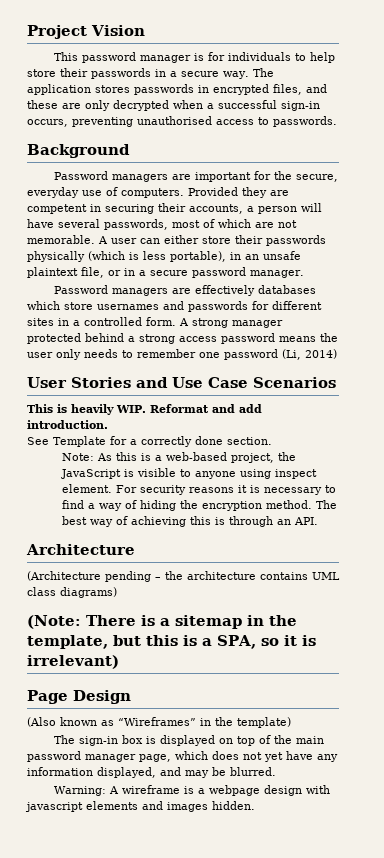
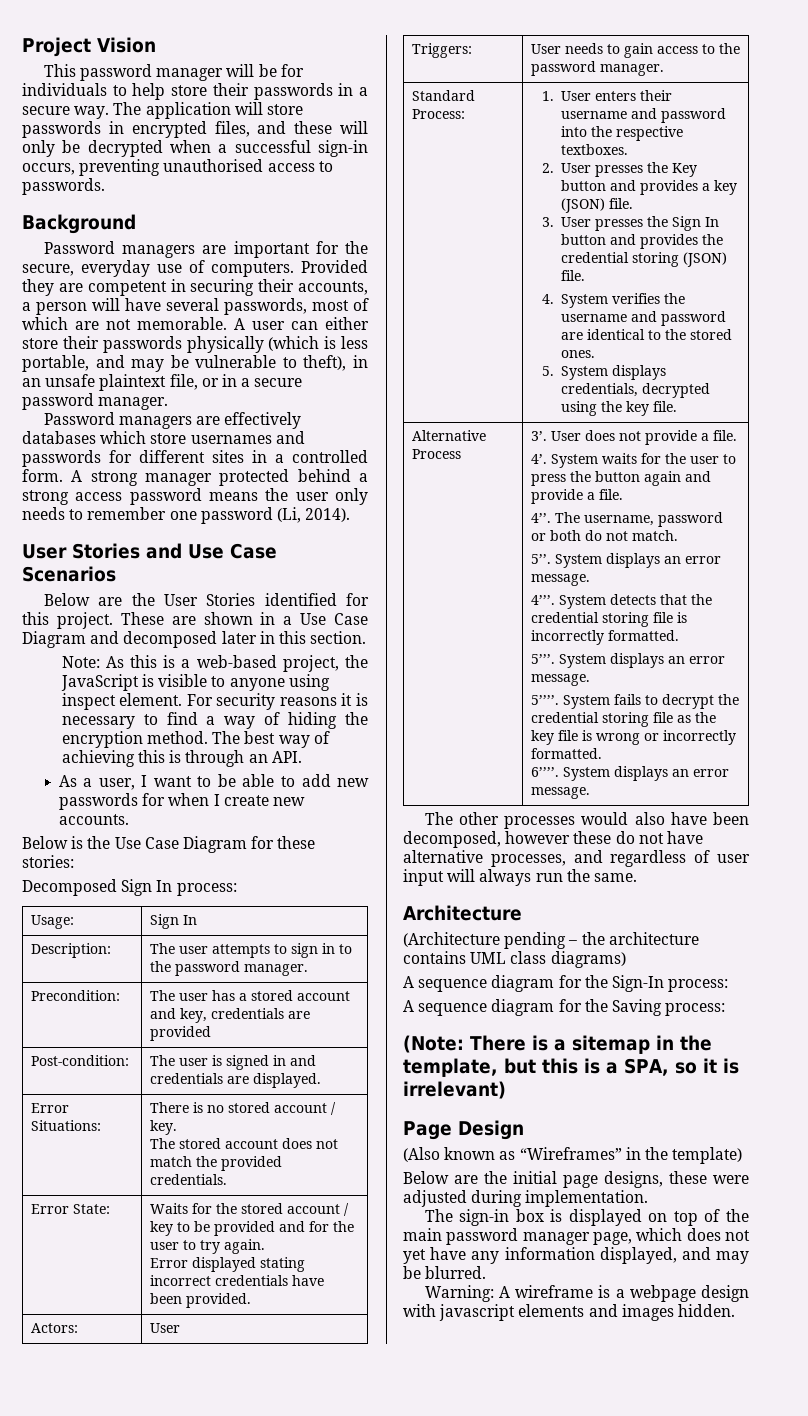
[193,53,204,61] is -> [226,64,277,77] will be
[95,85,130,93] stores -> [234,102,303,115] will store
[62,100,110,111] are only -> [340,121,368,134] [22,140,81,157] will only be
[170,251,226,262] portable), -> [22,355,347,372] portable, and may be vulnerable to theft),
[305,349,337,359] 2014) -> [305,508,351,522] 2014).
[27,404,262,415] [27,420,108,429] [27,436,223,447] This is heavily WIP. Reformat and add introduction. // See Template for a correctly done -> [43,593,369,606] [22,612,368,629] [22,631,306,648] Below are the User Stories identified for this project. These are shown in a Use Case Diagram and decomposed later in this
(319, 521) none -> [58,774,369,790] [58,793,305,810] [58,814,129,825] [22,836,316,853] [22,855,74,868] [22,879,237,896] [30,915,74,929] [149,914,197,929] [30,943,111,958] [149,943,352,958] [149,961,308,976] [30,990,120,1001] [149,990,350,1001] [149,1008,310,1023] [149,1026,211,1041] [30,1055,129,1066] [149,1055,316,1070] [149,1073,321,1088] [30,1103,69,1113] [30,1120,101,1131] [149,1102,336,1115] [149,1120,177,1135] [149,1138,338,1149] [149,1156,282,1171] [149,1174,227,1185] [30,1204,110,1214] [149,1203,349,1216] [149,1221,354,1236] [149,1239,265,1254] [149,1257,305,1272] [149,1275,324,1286] [149,1293,251,1308] [30,1323,78,1333] [149,1323,180,1333] [411,43,472,58] [530,43,740,58] [530,61,664,76] [411,90,475,101] [411,109,465,119] [542,90,673,101] [561,108,727,123] [561,126,684,141] [561,144,629,155] [542,162,698,177] [561,180,738,195] [561,198,634,213] [542,216,720,231] [561,234,724,249] [561,252,728,267] [561,270,586,281] [542,293,686,308] [561,311,727,326] [561,329,733,340] [561,350,596,358] [542,365,667,380] [561,383,711,398] [561,401,678,416] [411,430,486,441] [411,449,461,459] [530,430,737,445] [530,453,736,468] [530,471,711,486] [530,489,623,504] [530,512,723,527] [530,530,678,541] [530,553,721,568] [530,574,590,586] [530,594,712,609] [530,612,687,627] [530,630,679,645] [530,653,725,668] [530,674,590,686] [530,694,739,709] [530,712,716,727] [530,730,736,745] [530,748,602,759] [530,766,729,781] [530,787,590,799] [424,812,749,829] [403,831,703,848] [403,850,750,867] [403,869,637,886] // As a user, I want to be able to add new passwords for when I create new accounts. // Below is the Use Case Diagram for these stories: // Decomposed Sign In process: // Usage: | Sign In // Description: | The user attempts to sign in to the password manager. // Precondition: | The user has a stored account and key, credentials are provided // Post-condition: | The user is signed in and credentials are displayed. // Error Situations: | There is no stored account / key. // The stored account does not match the provided credentials. // Error State: | Waits for the stored account / key to be provided and for the user to try again. // Error displayed stating incorrect credentials have been provided. // Actors: | User // Triggers: | User needs to gain access to the password manager. // Standard Process: | 1. User enters their username and password into the respective textboxes. // 2. User presses the Key button and provides a key (JSON) file. // 3. User presses the Sign In button and provides the credential storing (JSON) file. // 4. System verifies the username and password are identical to the stored ones. // 5. System displays credentials, decrypted using the key file. // Alternative Process | 3’. User does not provide a file. // 4’. System waits for the user to press the button again and provide a file. // 4’’. The username, password or both do not match. // 5’’. System displays an error message. // 4’’’. System detects that the credential storing file is incorrectly formatted. // 5’’’. System displays an error message. // 5’’’’. System fails to decrypt the credential storing file as the key file is wrong or incorrectly formatted. // 6’’’’. System displays an error message. // The other processes would also have been decomposed, however these do not have alternative processes, and regardless of user input will always run the same.
(117, 592) none -> [403,975,729,992] [403,999,726,1016] // A sequence diagram for the Sign-In process: // A sequence diagram for the Saving process:
(291, 722) none -> [403,1171,749,1188] [403,1190,649,1207] // Below are the initial page designs, these were adjusted during implementation.

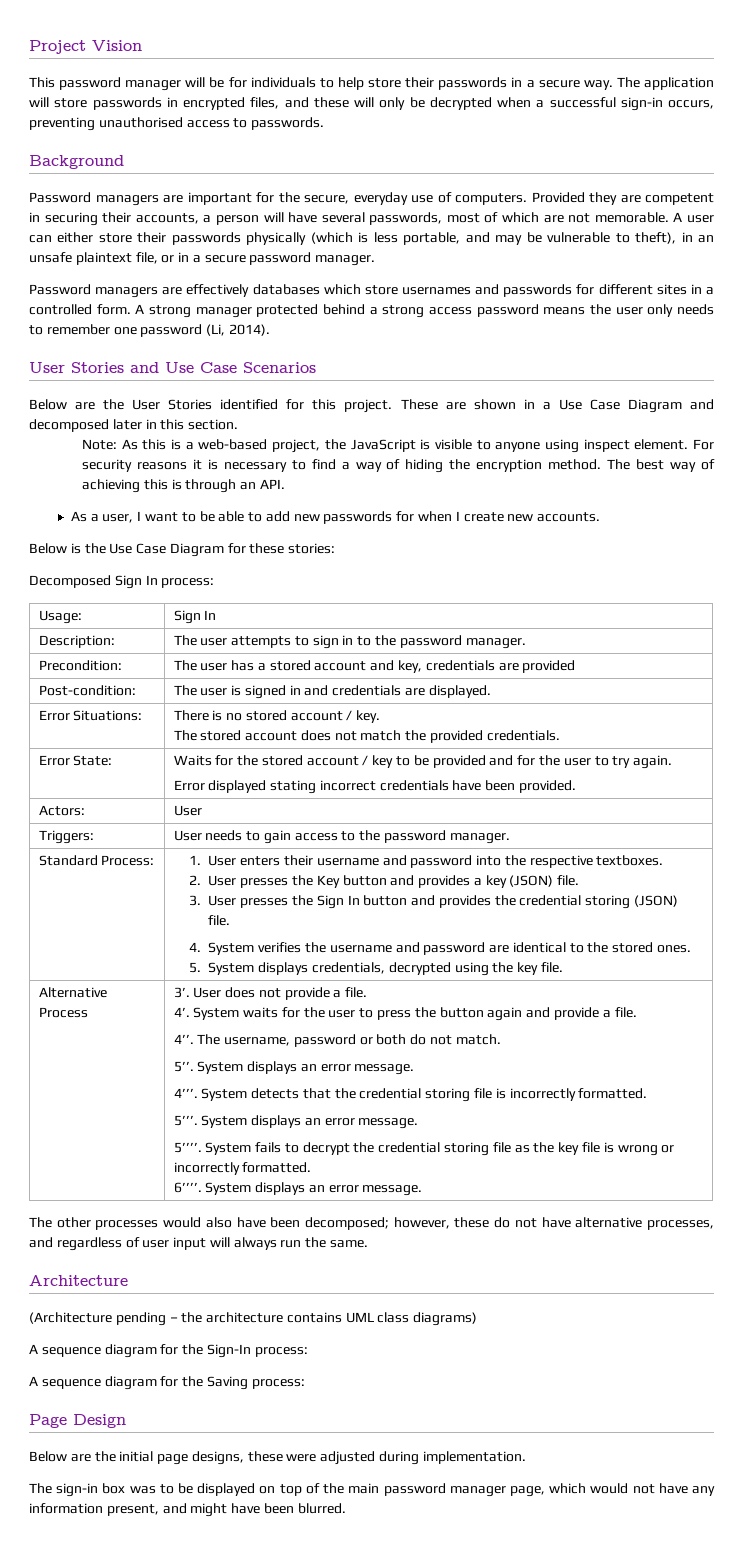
[403,831,571,848] decomposed, however -> [305,1217,450,1230] decomposed; however,
[403,1035,712,1054] [403,1058,739,1077] [403,1081,506,1099] [403,1120,524,1140] [403,1147,743,1164] (Note: There is a sitemap in the template, but this is a SPA, so it is irrelevant) // Page Design // (Also known as “Wireframes” in the template) -> [29,1414,126,1428] Page Design
[550,1209,563,1222] is -> [129,1483,194,1494] was to be
[686,1228,750,1241] [403,1247,749,1264] [403,1266,487,1279] [424,1285,749,1302] [403,1304,735,1321] does not yet have any information displayed, and may be blurred. // Warning: A wireframe is a webpage design with javascript elements and images hidden. -> [590,1483,716,1496] [29,1503,346,1517] would not have any information present, and might have been blurred.

